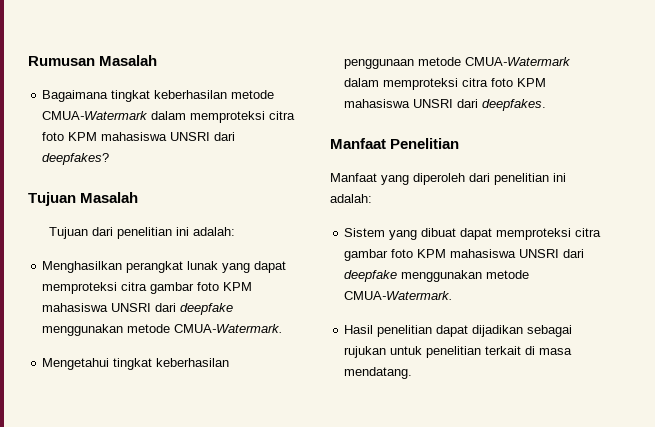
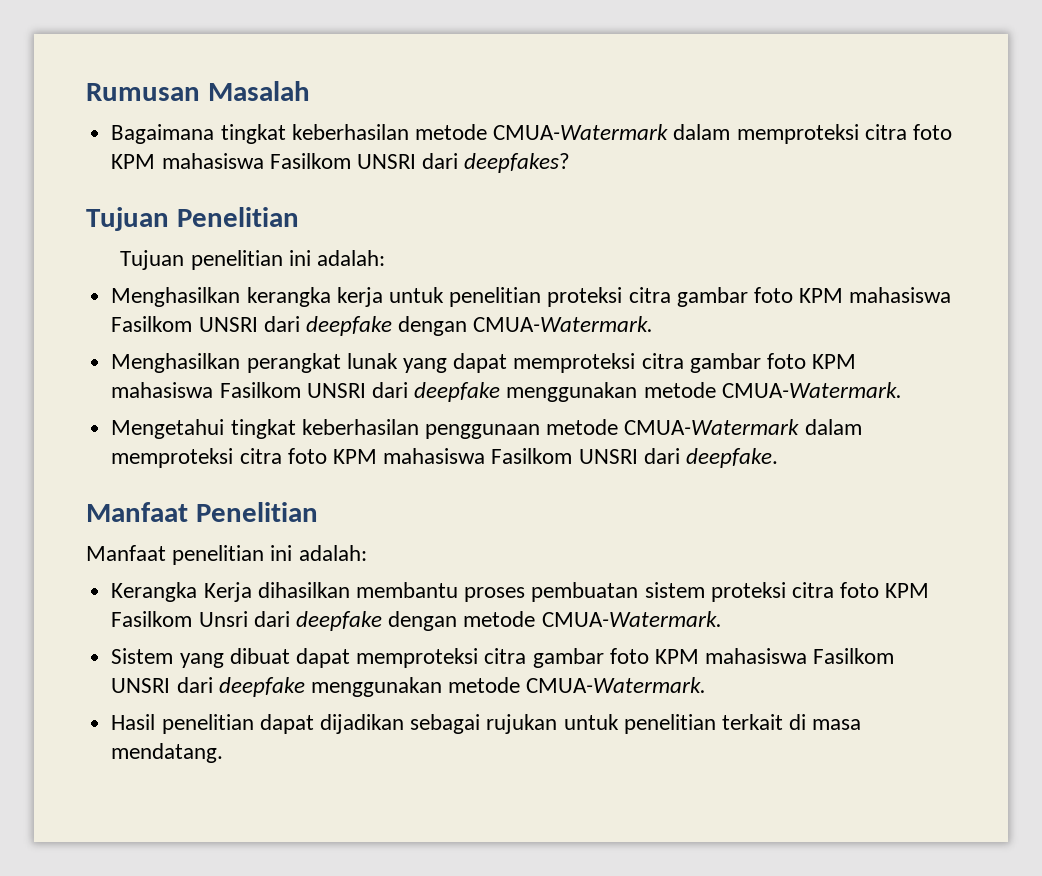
(168, 136) none -> [269,153,351,169] Fasilkom
[80,192,139,203] [49,227,236,239] Masalah // Tujuan dari penelitian ini adalah: -> [176,207,299,227] [120,250,386,270] [111,287,952,307] [111,316,654,336] Penelitian // Tujuan penelitian ini adalah: // Menghasilkan kerangka kerja untuk penelitian proteksi citra gambar foto KPM mahasiswa Fasilkom UNSRI dari deepfake dengan CMUA-Watermark.
(109, 307) none -> [219,382,301,398] Fasilkom
[413,99,547,111] UNSRI dari deepfakes. -> [491,448,778,468] Fasilkom UNSRI dari deepfake.
[381,173,566,185] [330,194,372,203] yang diperoleh dari penelitian ini adalah: -> [172,545,367,565] [111,582,930,602] [111,611,722,631] penelitian ini adalah: // Kerangka Kerja dihasilkan membantu proses pembuatan sistem proteksi citra foto KPM Fasilkom Unsri dari deepfake dengan metode CMUA-Watermark.
(517, 253) none -> [813,648,895,664] Fasilkom

